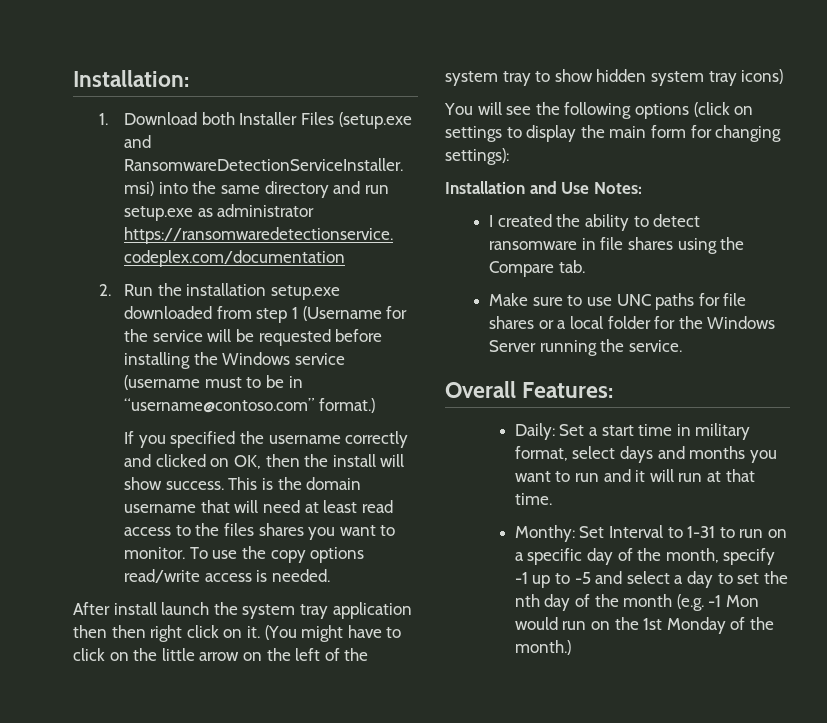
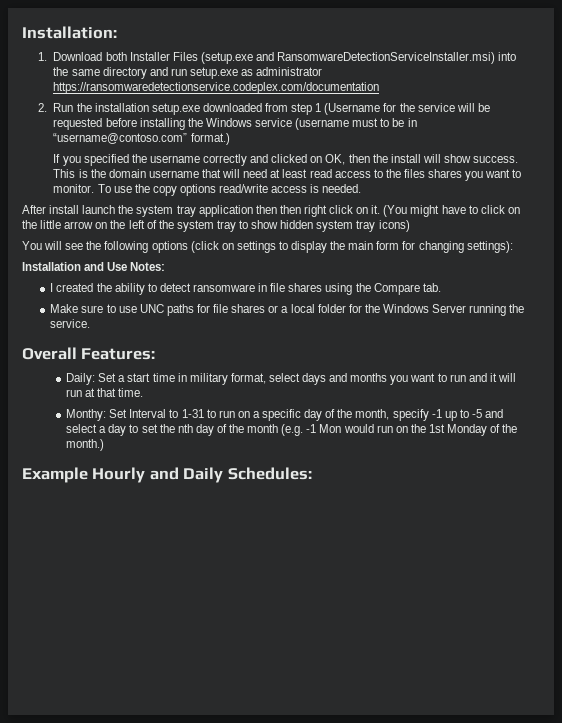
(571, 647) none -> [22,467,312,483] // Example Hourly and Daily Schedules:

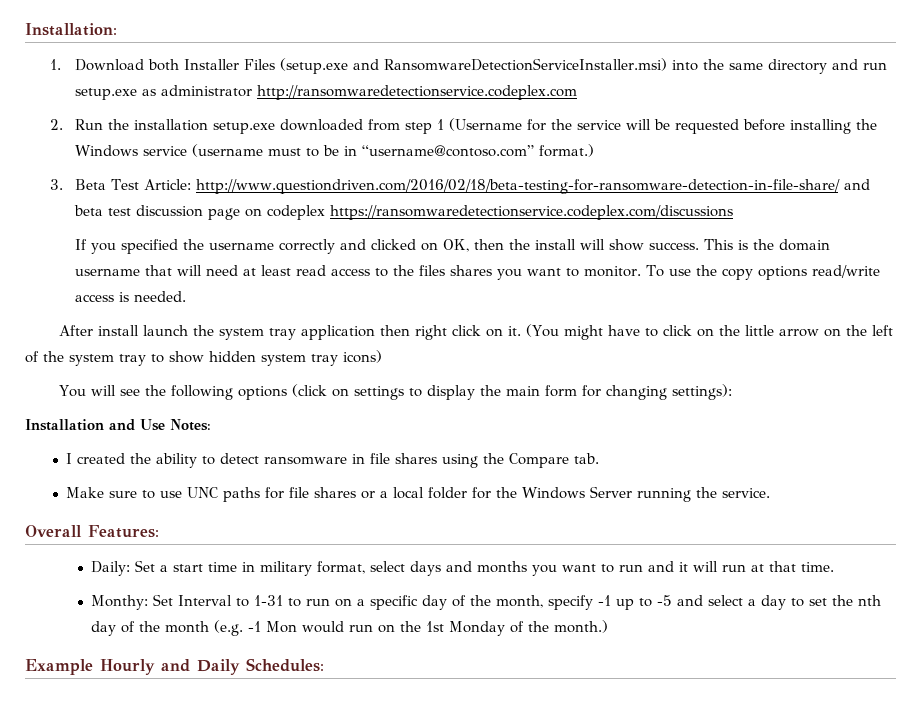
[53,82,380,94] https://ransomwaredetectionservice.codeplex.com/documentation -> [256,85,577,100] http://ransomwaredetectionservice.codeplex.com
(230, 139) none -> [49,179,870,194] [73,205,733,220] // 3. Beta Test Article: http://www.questiondriven.com/2016/02/18/beta-testing-for-ransomware-detection-in-file-share/ and beta test discussion page on codeplex https://ransomwaredetectionservice.codeplex.com/discussions
[279,205,301,214] then -> (411, 330) none

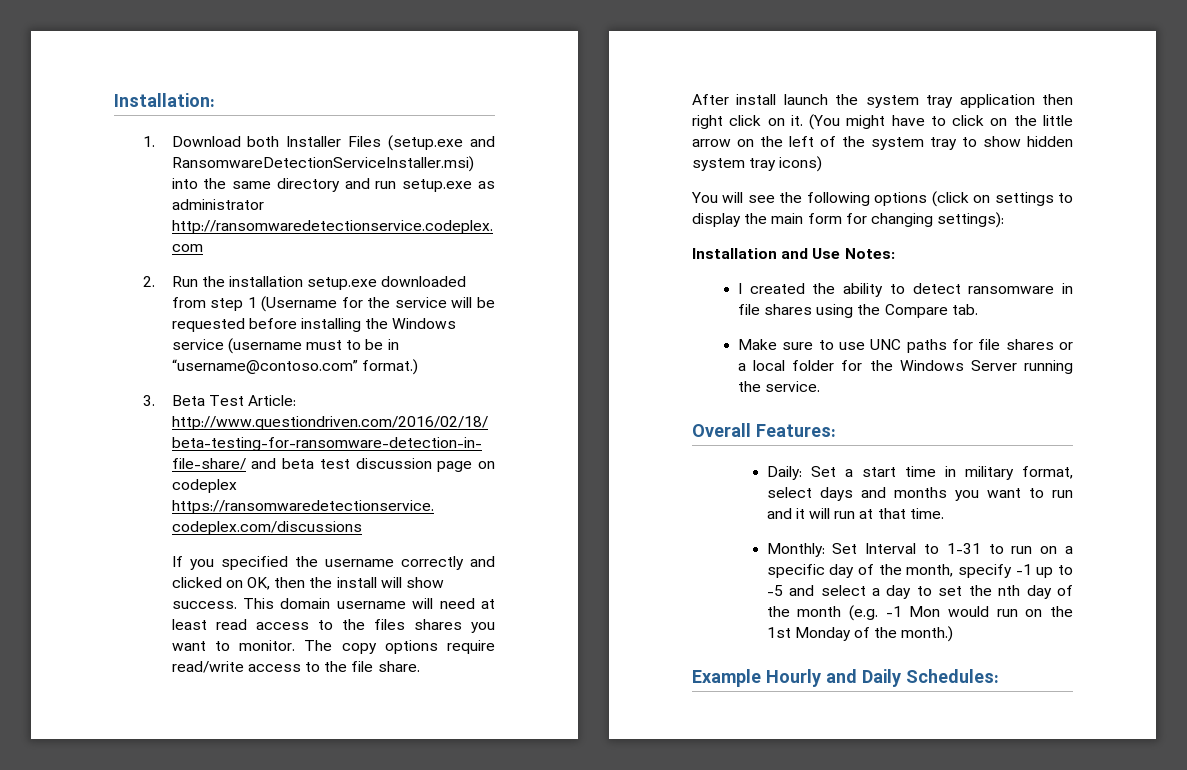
[737,239,774,250] is the -> (274, 603) none
[144,265,172,276] that -> (406, 605) none
[645,265,717,277] To use the -> [304,640,333,651] The
(807, 273) none -> [446,640,495,654] require
[118,291,186,302] is needed. -> [304,661,420,672] to the file share.
[91,595,149,610] Monthy: -> [766,543,825,557] Monthly:

